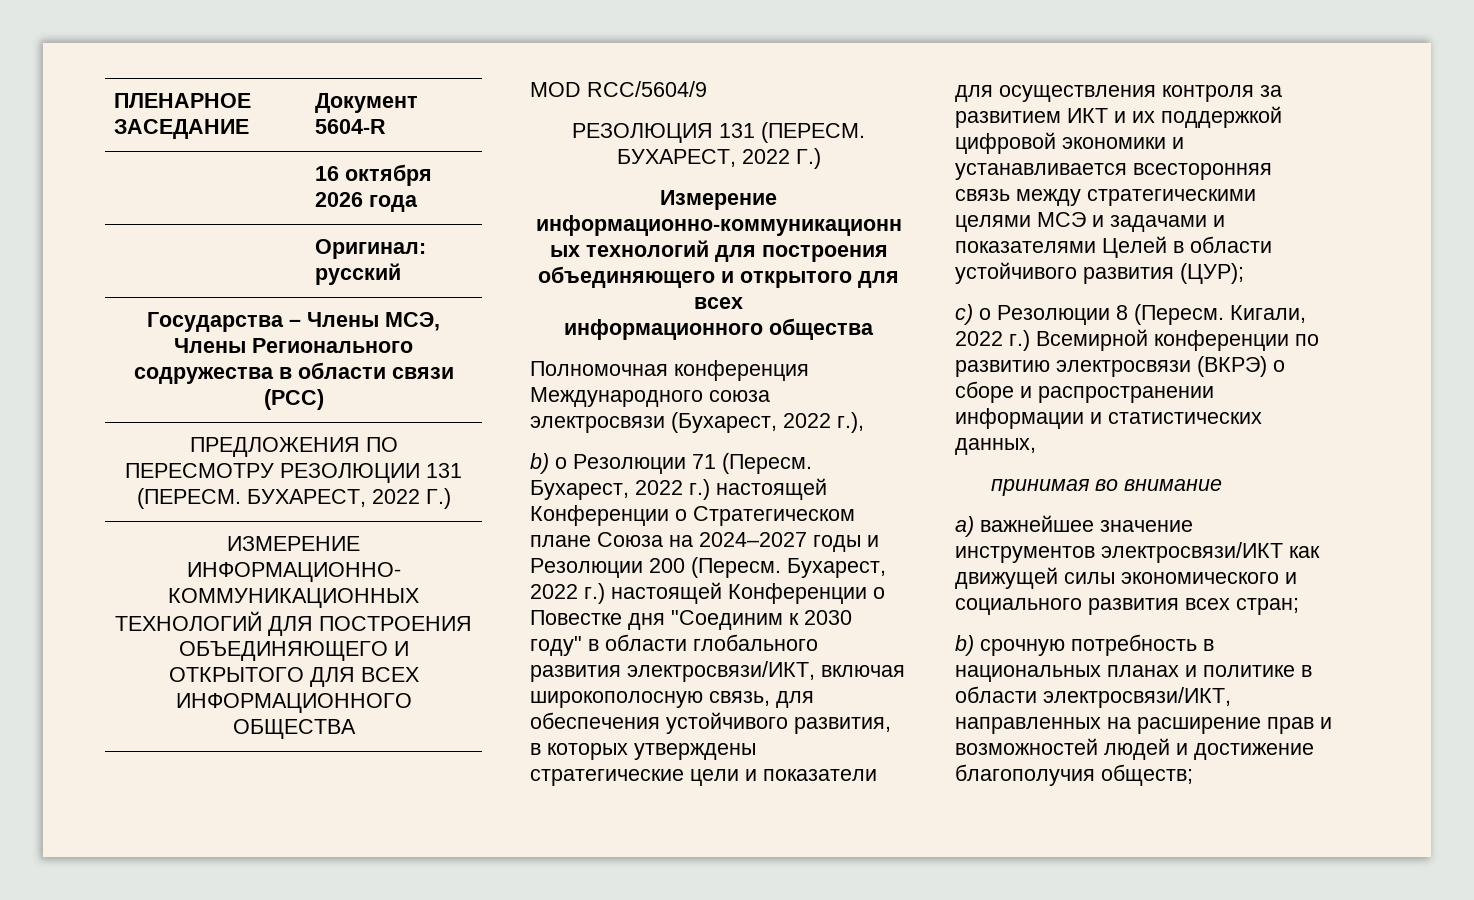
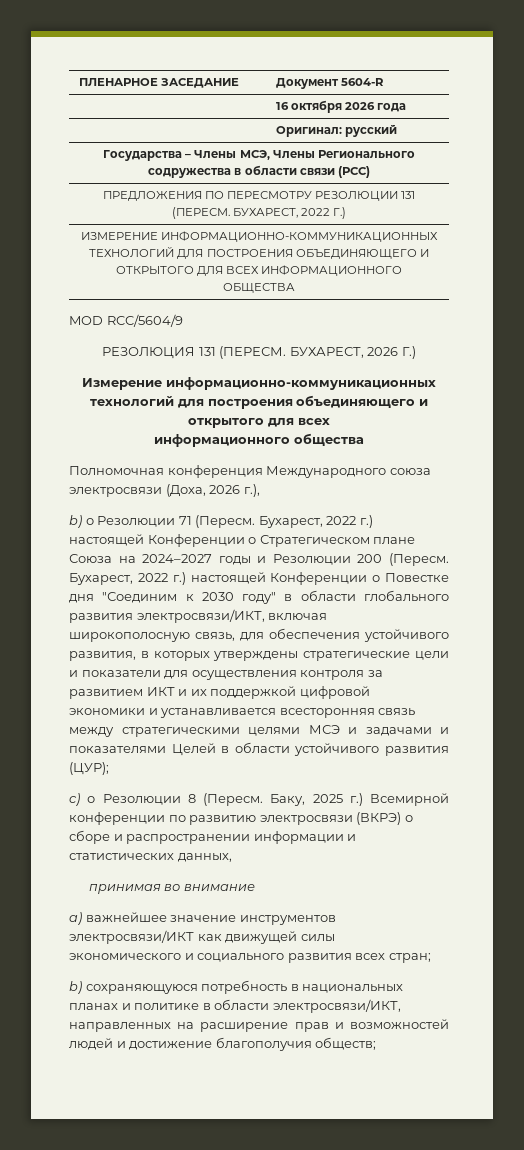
[741,149,790,164] 2022 -> [367,347,399,356] 2026
[671,412,831,433] (Бухарест, 2022 -> [165,484,241,497] (Доха, 2026
[1230,305,1306,323] [955,331,1003,346] Кигали, 2022 -> [270,794,343,806] Баку, 2025
[980,639,1065,656] срочную -> [85,984,198,994] сохраняющуюся

